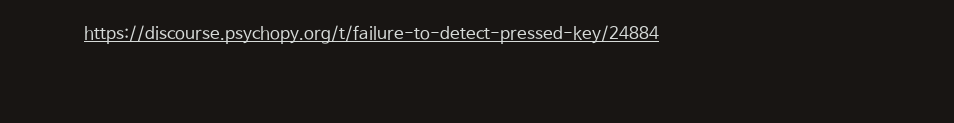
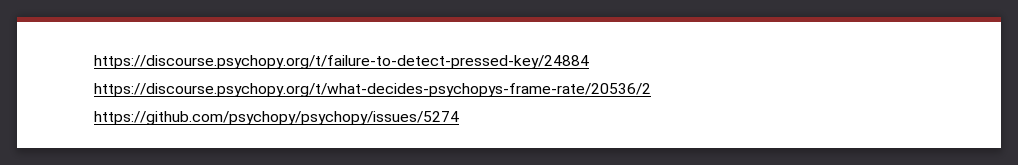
(659, 34) none -> [94,83,651,97] [94,111,459,125] // https://discourse.psychopy.org/t/what-decides-psychopys-frame-rate/20536/2 // https://github.com/psychopy/psychopy/issues/5274

